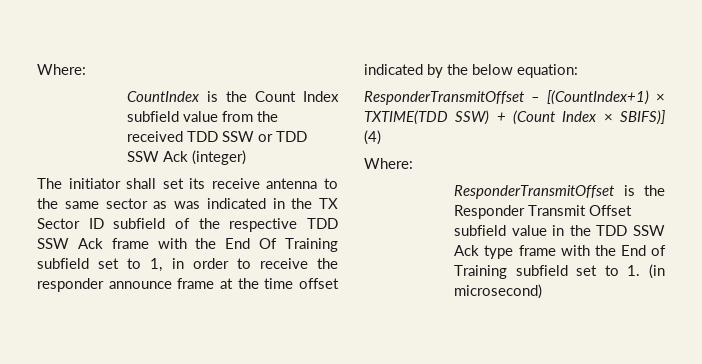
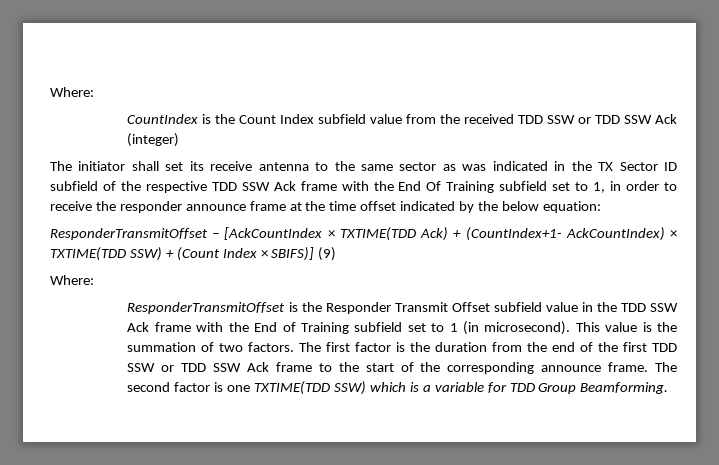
[547,90,649,105] [(CountIndex+1) -> [224,227,665,241] [AckCountIndex × TXTIME(TDD Ack) + (CountIndex+1- AckCountIndex)
[364,130,381,145] (4) -> [318,247,337,261] (9)
[484,245,514,259] type -> (150, 327) none
[627,264,665,279] [454,284,543,299] 1. (in microsecond) -> [449,321,678,335] [127,342,678,352] [127,362,677,374] [127,381,669,395] 1 (in microsecond). This value is the summation of two factors. The first factor is the duration from the end of the first TDD SSW or TDD SSW Ack frame to the start of the corresponding announce frame. The second factor is one TXTIME(TDD SSW) which is a variable for TDD Group Beamforming.

